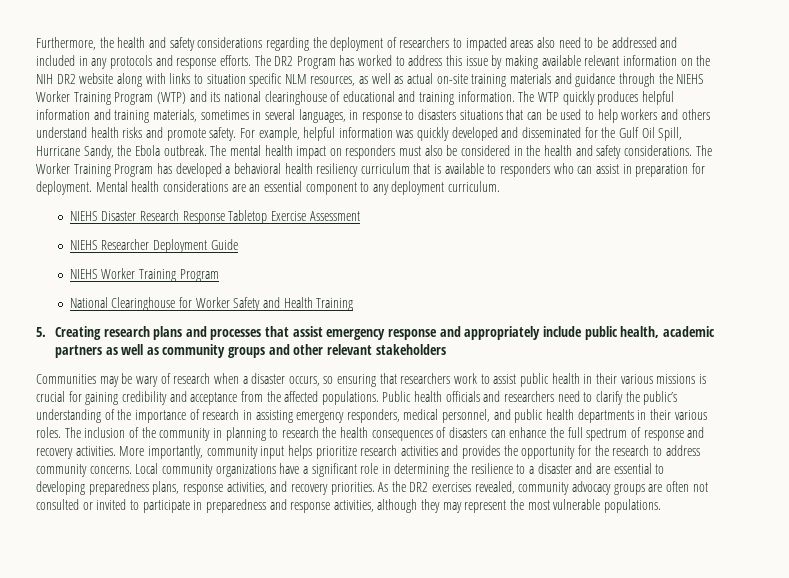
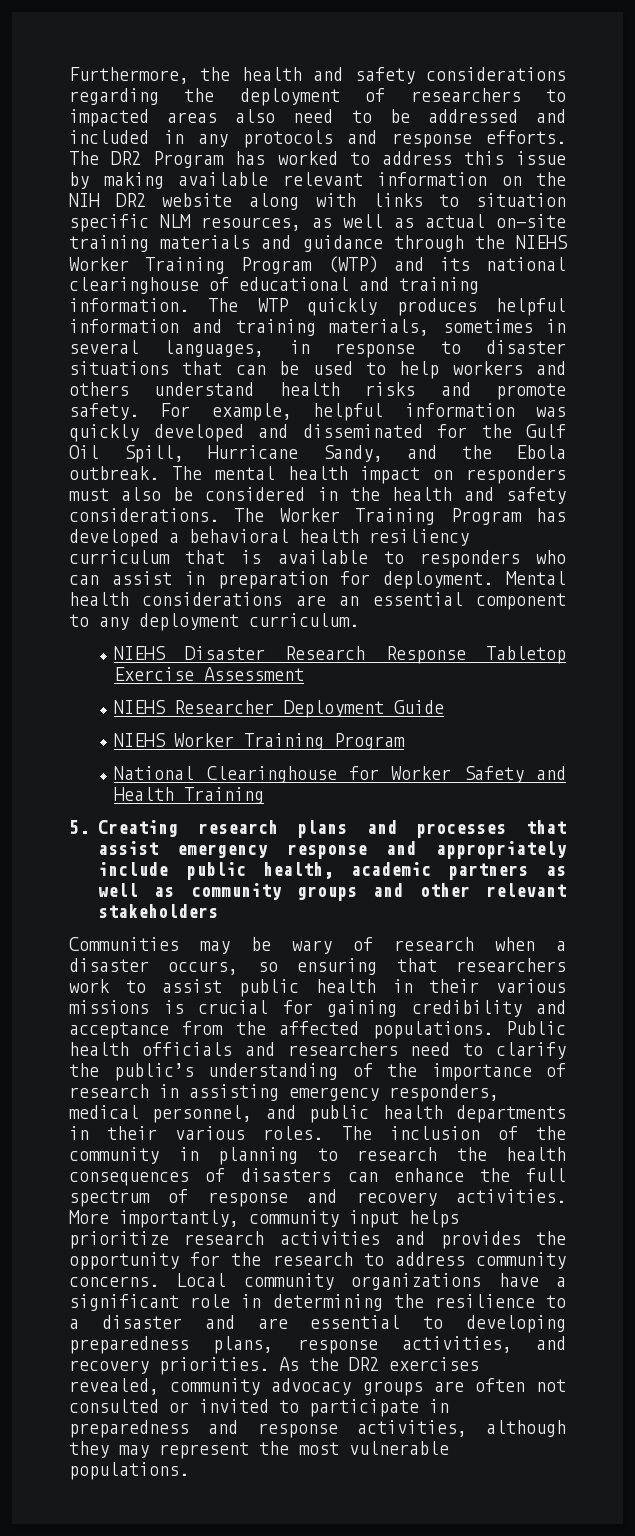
[418,109,457,120] disasters -> [485,340,566,354] disaster
(114, 152) none -> [407,445,437,459] and

